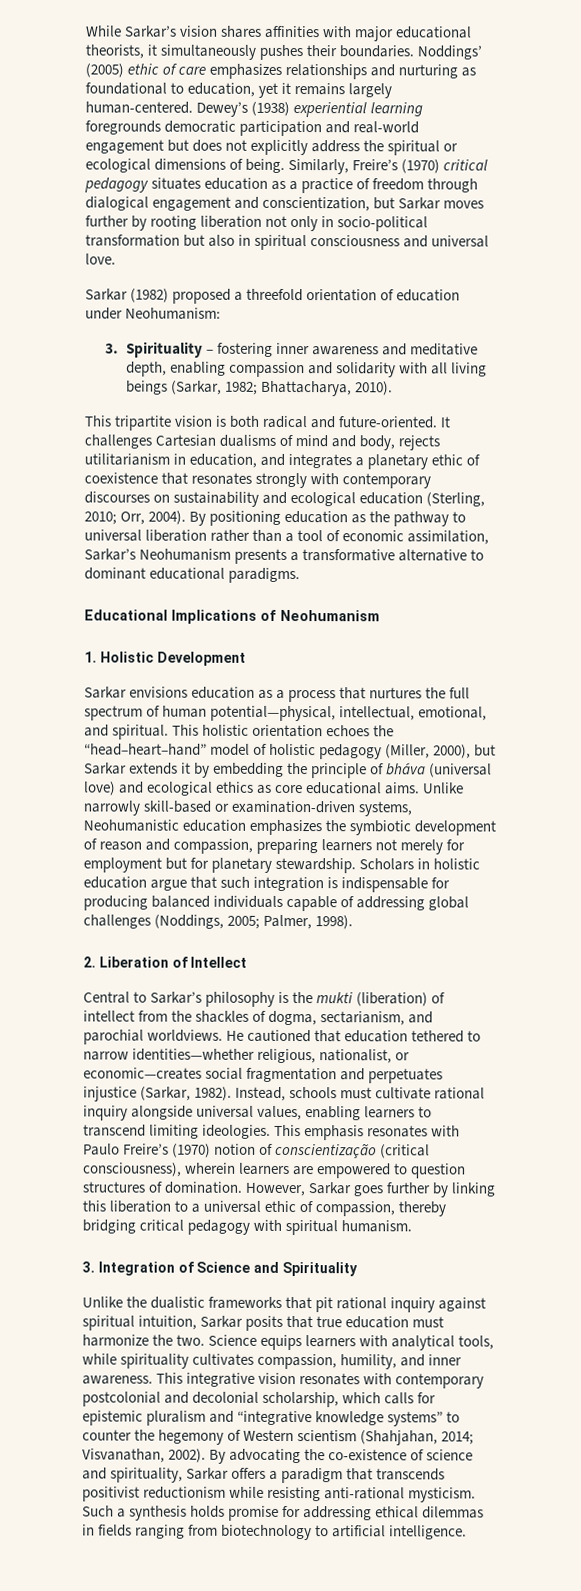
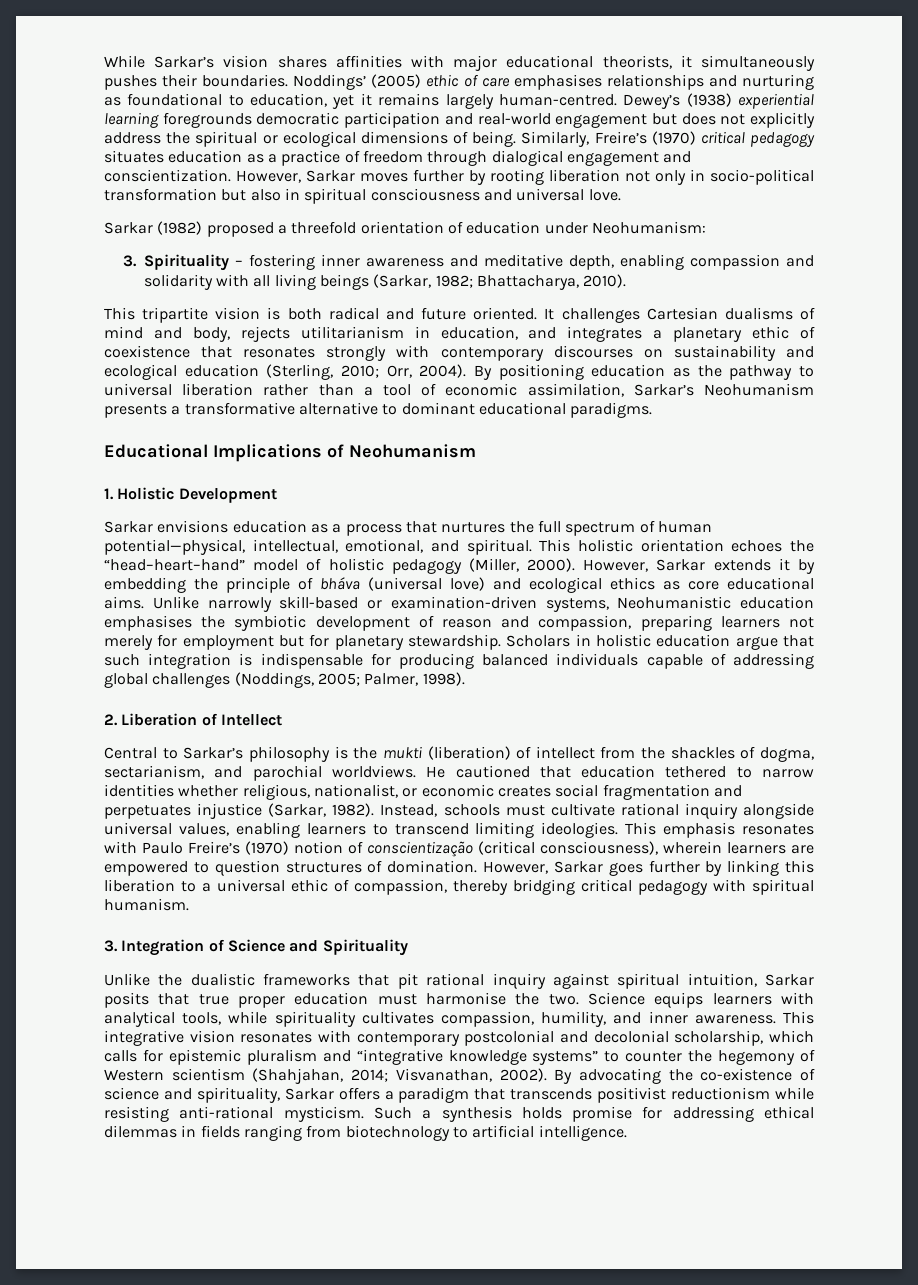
[209,63,283,79] emphasizes -> [513,74,602,90] emphasises
[85,101,193,114] human-centered. -> [498,94,617,106] human-centred.
[262,196,396,212] conscientization, but -> [104,169,301,183] conscientization. However,
[338,416,438,429] future-oriented. -> [421,307,538,320] future oriented.
[433,744,497,759] 2000), but -> [527,558,649,572] 2000). However,
[249,819,323,836] emphasizes -> [104,615,192,631] emphasises
[132,1048,256,1061] identities—whether -> [104,784,239,797] identities whether
[83,1067,202,1080] economic—creates -> [421,784,551,797] economic creates
(343, 1322) none -> [238,996,285,1008] proper
[82,1334,149,1347] harmonize -> [426,992,506,1005] harmonise

